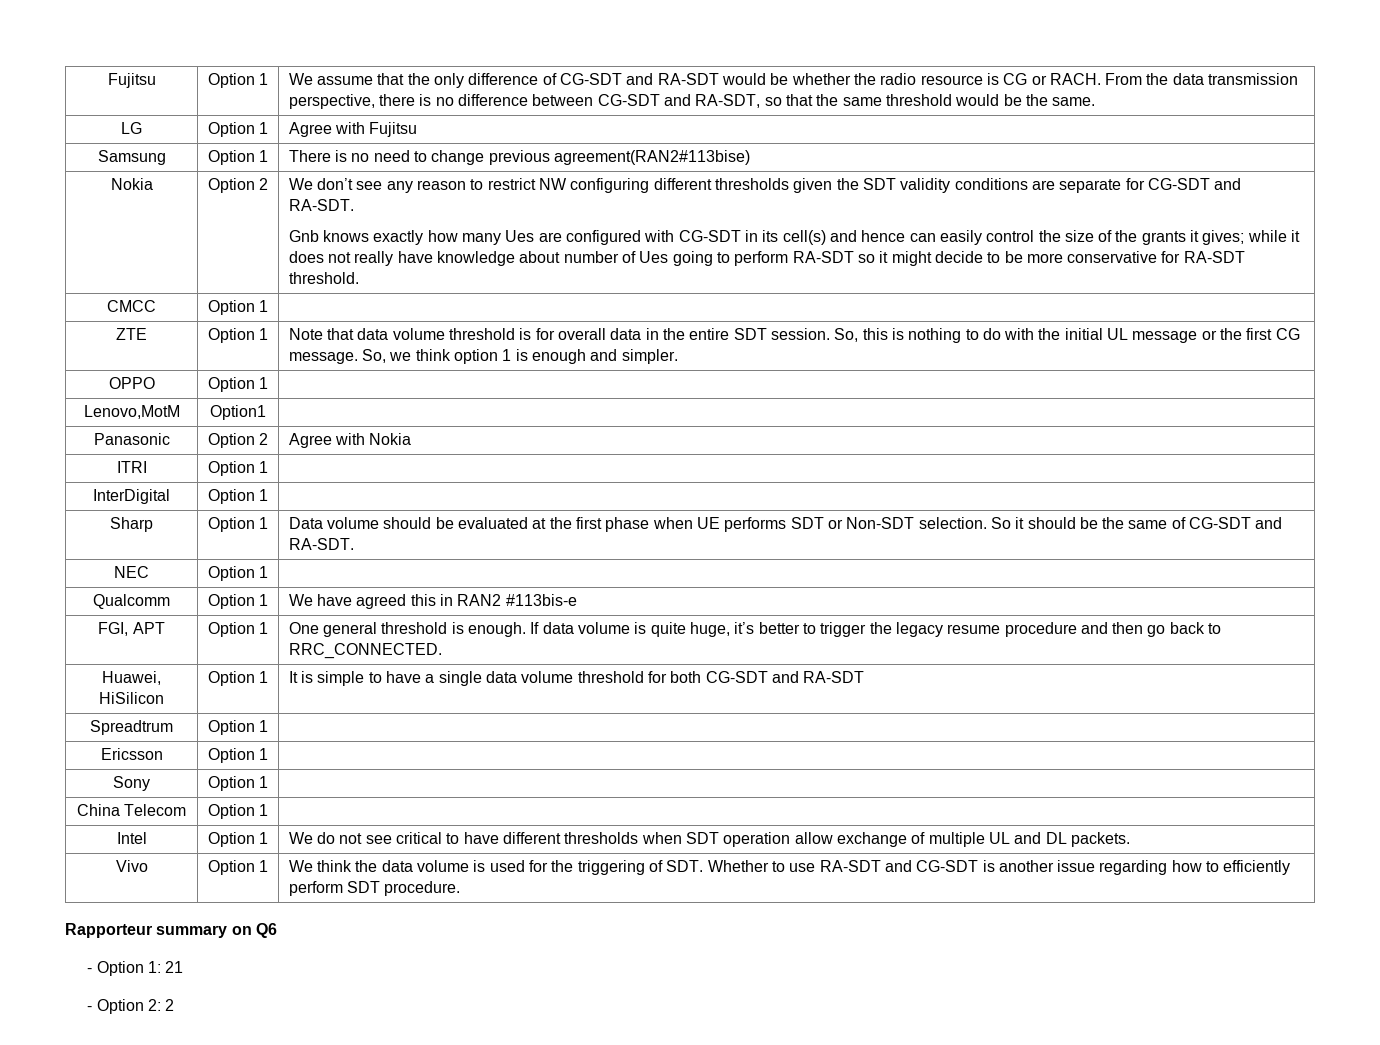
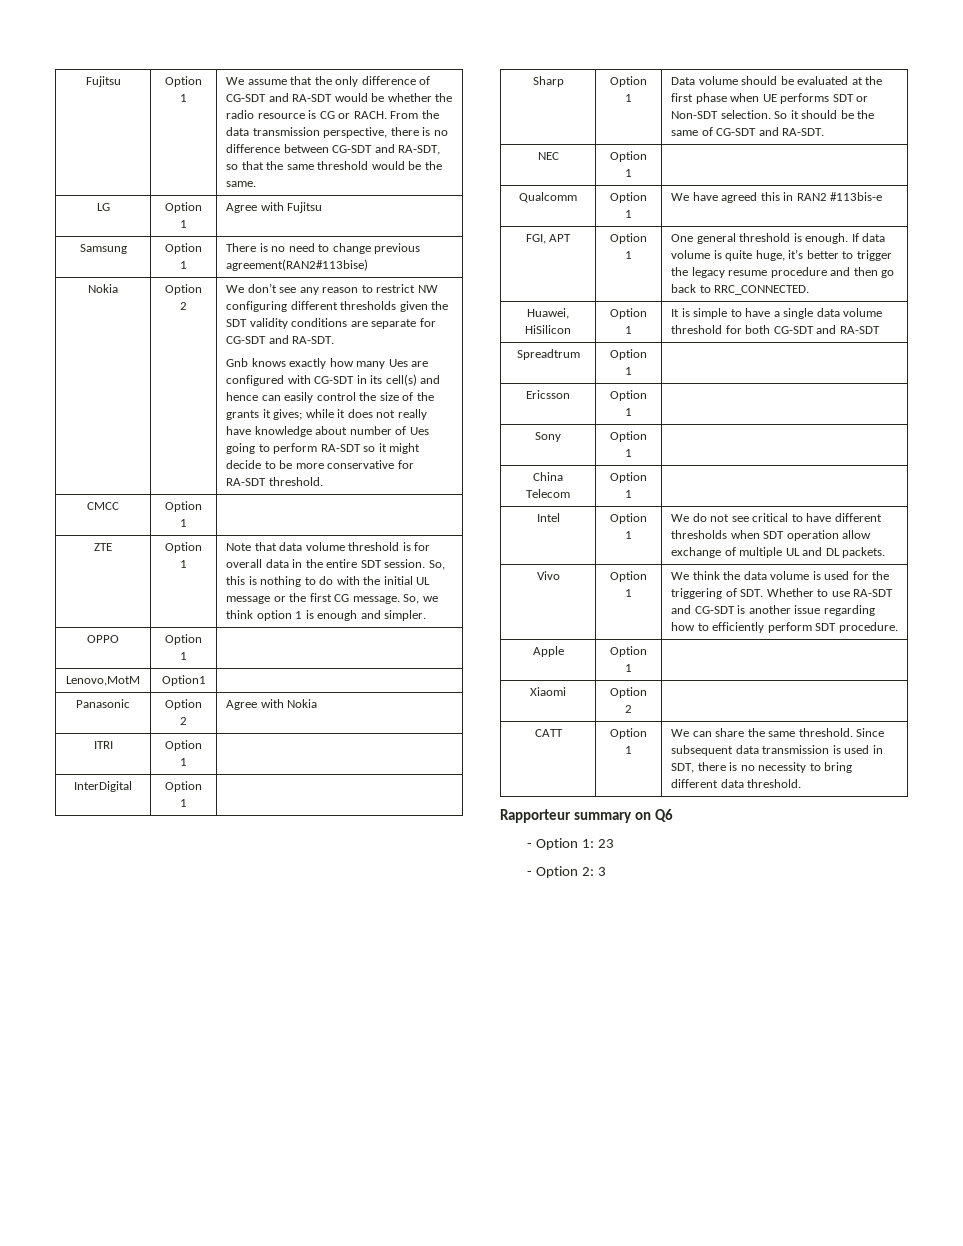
(461, 888) none -> [532,646,564,657] [610,646,647,657] [625,664,632,672] [530,687,566,696] [610,687,647,698] [625,705,632,713] [534,729,563,737] [610,728,647,739] [625,746,632,754] [671,728,885,737] [671,745,883,756] [671,762,853,773] [671,779,802,788] // Apple | Option 1 | // Xiaomi | Option 2 | // CATT | Option 1 | We can share the same threshold. Since subsequent data transmission is used in SDT, there is no necessity to bring different data threshold.
[165,961,184,973] 21 -> [597,839,614,848] 23
[165,999,175,1011] 2 -> [597,867,606,876] 3

